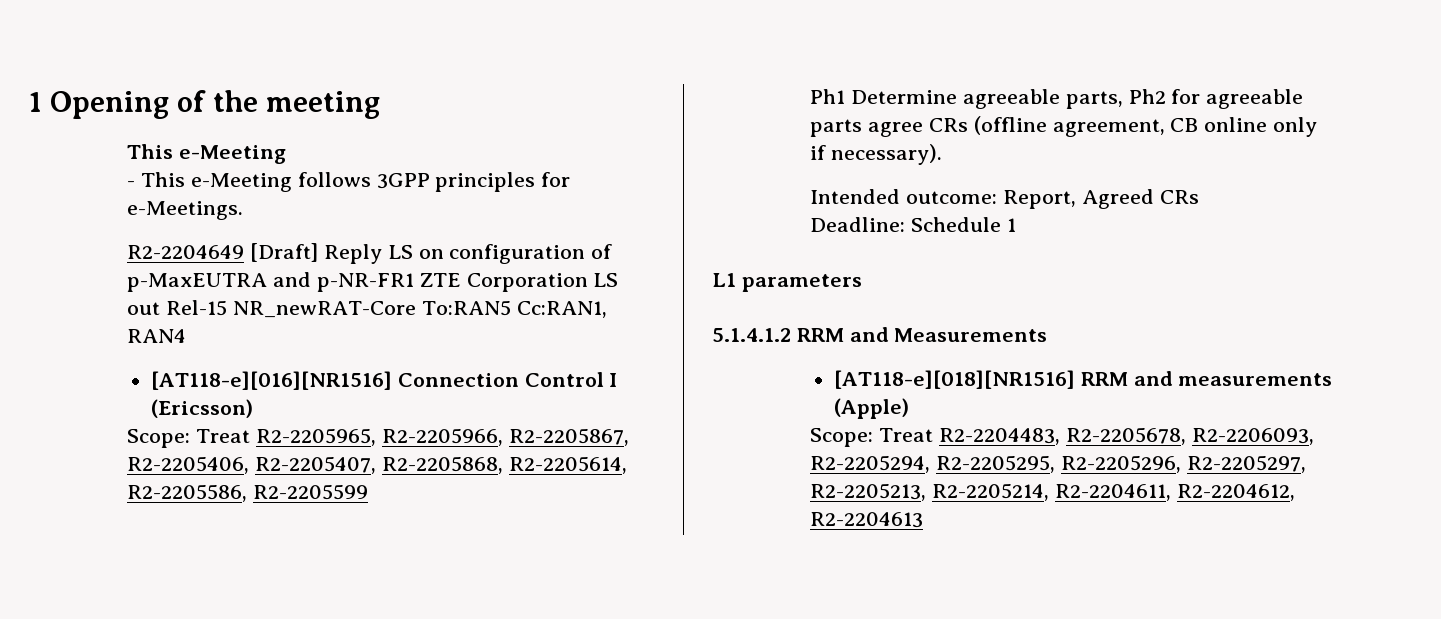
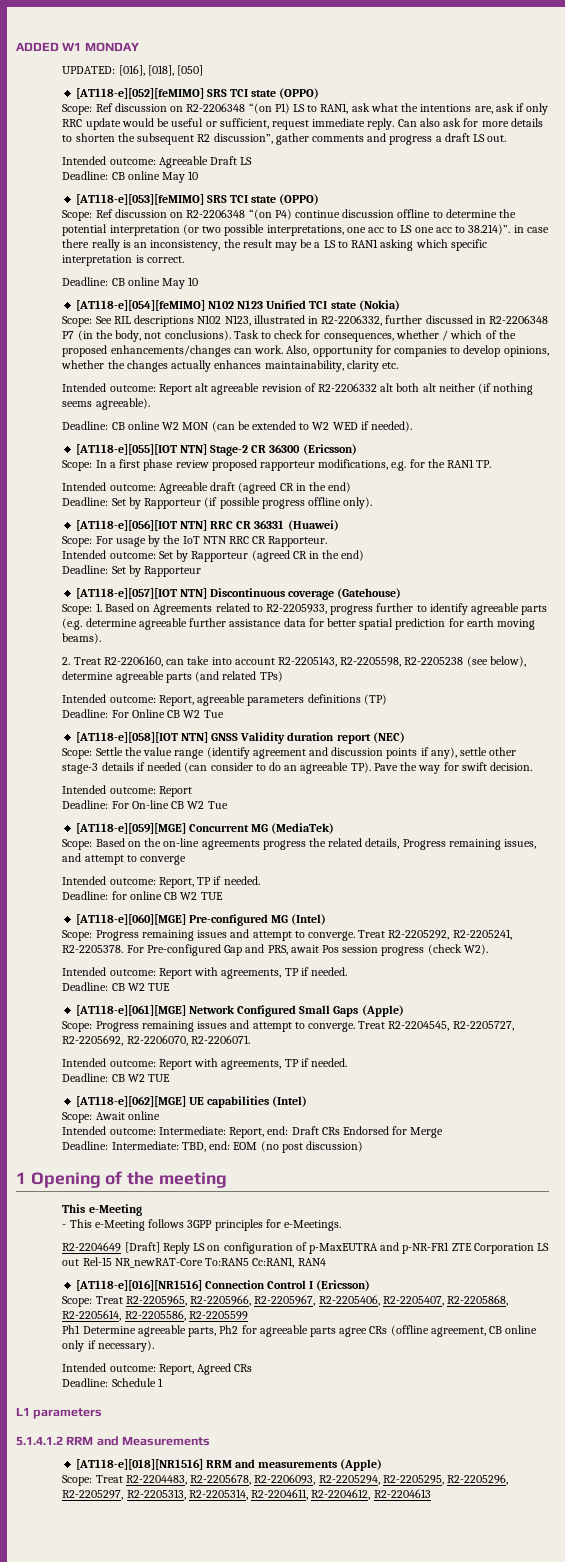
(29, 102) none -> [16,42,139,52] [62,65,204,76] [75,88,320,99] [62,103,549,115] [62,118,543,130] [62,133,507,145] [62,156,253,168] [62,171,199,183] [75,194,320,205] [62,209,517,221] [62,224,549,236] [62,239,487,251] [62,255,184,266] [62,277,199,289] [75,300,400,311] [62,315,549,327] [62,330,516,342] [62,345,549,357] [61,360,398,372] [62,383,534,395] [62,398,150,410] [62,421,413,432] [75,444,357,456] [62,459,492,471] [62,482,352,494] [62,497,373,509] [75,520,339,531] [62,535,328,547] [62,550,365,562] [62,565,202,577] [75,588,402,600] [62,603,548,615] [62,618,536,630] [62,633,102,644] [62,656,526,667] [62,671,283,683] [62,694,387,706] [62,709,224,718] [75,732,405,744] [62,747,517,759] [62,762,533,774] [62,785,192,797] [62,800,228,809] [75,823,335,834] [62,838,537,850] [62,853,187,865] [62,876,260,888] [62,891,223,900] [75,914,327,926] [62,929,512,941] [62,944,488,956] [62,967,347,979] [62,982,171,991] [75,1005,404,1017] [62,1020,514,1032] [62,1035,250,1046] [62,1058,347,1070] [62,1073,171,1082] [75,1096,308,1108] [62,1111,160,1123] [62,1126,444,1138] [62,1141,363,1153] ADDED W1 MONDAY // UPDATED: [016], [018], [050] // [AT118-e][052][feMIMO] SRS TCI state (OPPO) // Scope: Ref discussion on R2-2206348 “(on P1) LS to RAN1, ask what the intentions are, ask if only RRC update would be useful or sufficient, request immediate reply. Can also ask for more details to shorten the subsequent R2 discussion”, gather comments and progress a draft LS out. // Intended outcome: Agreeable Draft LS // Deadline: CB online May 10 // [AT118-e][053][feMIMO] SRS TCI state (OPPO) // Scope: Ref discussion on R2-2206348 “(on P4) continue discussion offline to determine the potential interpretation (or two possible interpretations, one acc to LS one acc to 38.214)”. in case there really is an inconsistency, the result may be a LS to RAN1 asking which specific interpretation is correct. // Deadline: CB online May 10 // [AT118-e][054][feMIMO] N102 N123 Unified TCI state (Nokia) // Scope: See RIL descriptions N102 N123, illustrated in R2-2206332, further discussed in R2-2206348 P7 (in the body, not conclusions). Task to check for consequences, whether / which of the proposed enhancements/changes can work. Also, opportunity for companies to develop opinions, whether the changes actually enhances maintainability, clarity etc. // Intended outcome: Report alt agreeable revision of R2-2206332 alt both alt neither (if nothing seems agreeable). // Deadline: CB online W2 MON (can be extended to W2 WED if needed). // [AT118-e][055][IOT NTN] Stage-2 CR 36300 (Ericsson) // Scope: In a first phase review proposed rapporteur modifications, e.g. for the RAN1 TP. // Intended outcome: Agreeable draft (agreed CR in the end) // Deadline: Set by Rapporteur (if possible progress offline only). // [AT118-e][056][IOT NTN] RRC CR 36331 (Huawei) // Scope: For usage by the IoT NTN RRC CR Rapporteur. // Intended outcome: Set by Rapporteur (agreed CR in the end) // Deadline: Set by Rapporteur // [AT118-e][057][IOT NTN] Discontinuous coverage (Gatehouse) // Scope: 1. Based on Agreements related to R2-2205933, progress further to identify agreeable parts (e.g. determine agreeable further assistance data for better spatial prediction for earth moving beams). // 2. Treat R2-2206160, can take into account R2-2205143, R2-2205598, R2-2205238 (see below), determine agreeable parts (and related TPs) // Intended outcome: Report, agreeable parameters definitions (TP) // Deadline: For Online CB W2 Tue // [AT118-e][058][IOT NTN] GNSS Validity duration report (NEC) // Scope: Settle the value range (identify agreement and discussion points if any), settle other stage-3 details if needed (can consider to do an agreeable TP). Pave the way for swift decision. // Intended outcome: Report // Deadline: For On-line CB W2 Tue // [AT118-e][059][MGE] Concurrent MG (MediaTek) // Scope: Based on the on-line agreements progress the related details, Progress remaining issues, and attempt to converge // Intended outcome: Report, TP if needed. // Deadline: for online CB W2 TUE // [AT118-e][060][MGE] Pre-configured MG (Intel) // Scope: Progress remaining issues and attempt to converge. Treat R2-2205292, R2-2205241, R2-2205378. For Pre-configured Gap and PRS, await Pos session progress (check W2). // Intended outcome: Report with agreements, TP if needed. // Deadline: CB W2 TUE // [AT118-e][061][MGE] Network Configured Small Gaps (Apple) // Scope: Progress remaining issues and attempt to converge. Treat R2-2204545, R2-2205727, R2-2205692, R2-2206070, R2-2206071. // Intended outcome: Report with agreements, TP if needed. // Deadline: CB W2 TUE // [AT118-e][062][MGE] UE capabilities (Intel) // Scope: Await online // Intended outcome: Intermediate: Report, end: Draft CRs Endorsed for Merge // Deadline: Intermediate: TBD, end: EOM (no post discussion) //
[508,428,629,446] R2-2205867, -> [254,1295,316,1306] R2-2205967,
[810,483,1050,501] R2-2205213, R2-2205214, -> [126,1489,248,1500] R2-2205313, R2-2205314,

